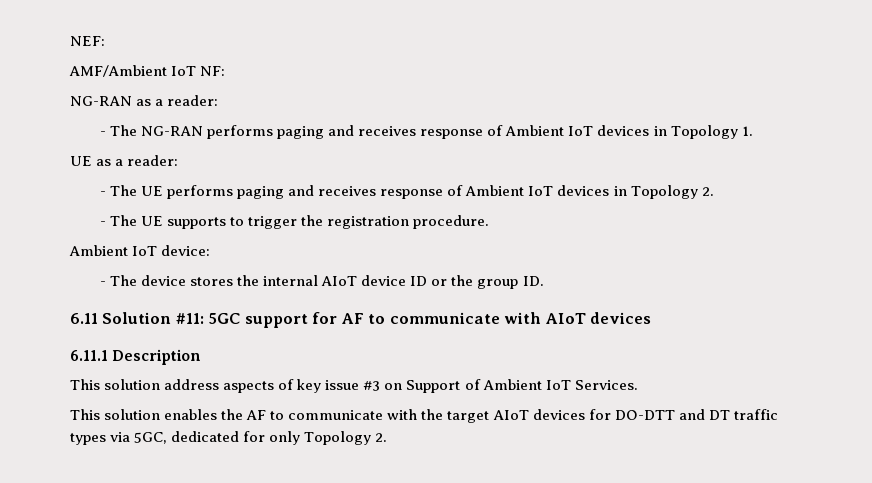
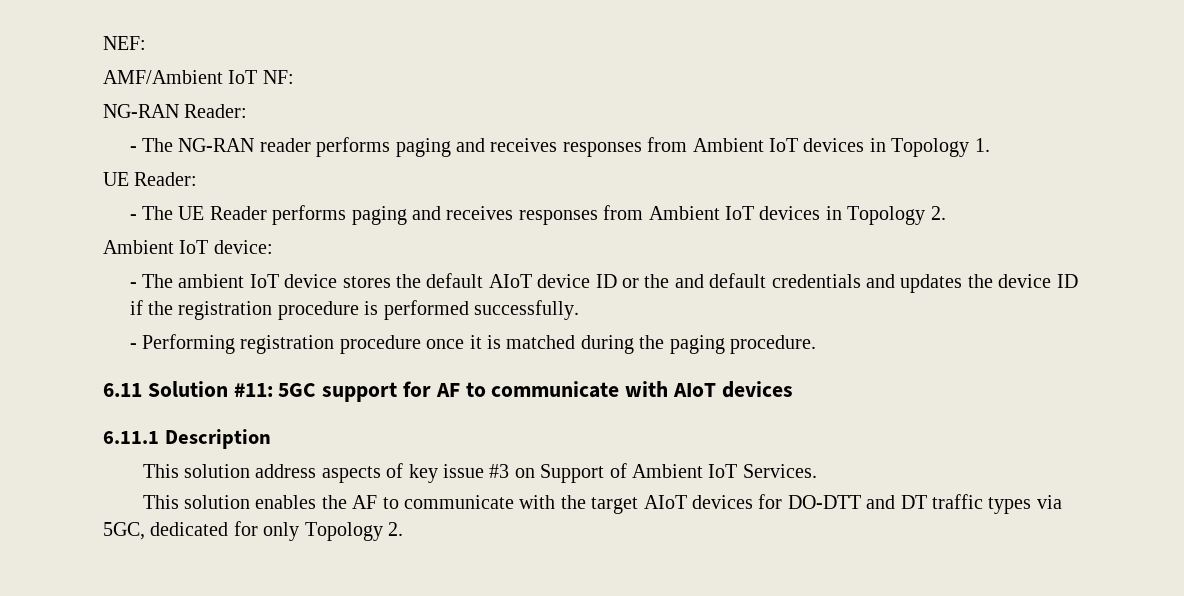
[136,95,219,106] as a reader: -> [184,104,248,118] Reader:
[207,125,504,139] performs paging and receives response of -> [259,137,688,157] reader performs paging and receives responses from
[96,155,179,166] [99,185,464,199] as a reader: // - The UE performs paging and receives response of -> [134,172,198,186] [129,205,644,225] Reader: // - The UE Reader performs paging and receives responses from
[99,215,490,229] // - The UE supports to trigger the registration procedure. -> (946, 213) none
(137, 280) none -> [178,274,279,288] ambient IoT
[263,275,319,286] internal -> [426,273,484,288] default
[477,276,544,289] group ID. -> [674,273,1078,293] [129,300,579,320] [129,334,816,354] and default credentials and updates the device ID if the registration procedure is performed successfully. // - Performing registration procedure once it is matched during the paging procedure.

